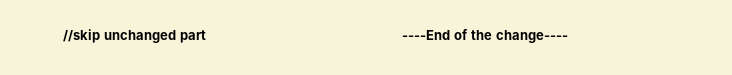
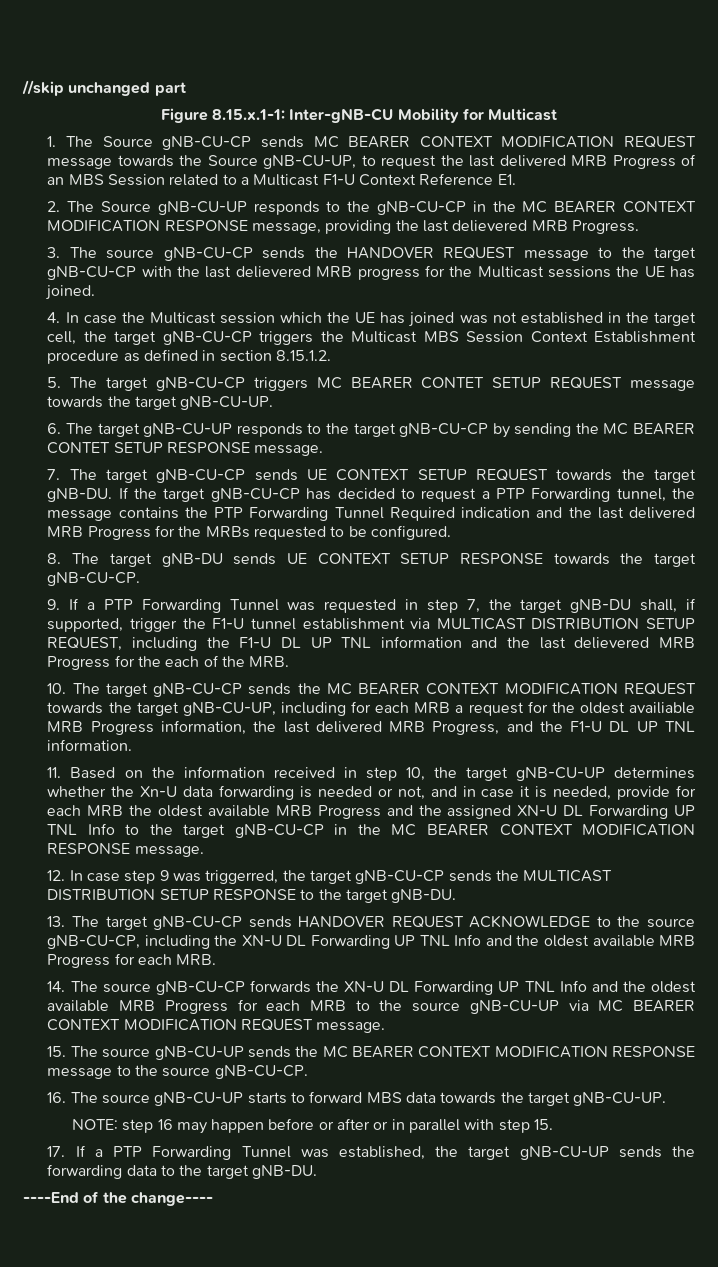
(206, 36) none -> [160,108,558,123] [47,136,696,150] [47,154,696,169] [47,173,516,186] [47,201,697,215] [47,220,639,234] [47,247,696,261] [47,265,696,280] [45,285,96,300] [47,312,697,327] [47,331,697,345] [47,349,332,364] [47,377,696,391] [47,396,274,410] [47,423,695,438] [47,442,324,456] [47,469,696,483] [47,487,696,502] [47,507,696,521] [47,525,451,540] [47,553,696,567] [47,572,141,586] [47,598,697,613] [47,618,695,632] [47,636,695,651] [47,655,290,670] [47,683,697,697] [47,701,696,716] [47,720,695,735] [47,739,133,751] [47,766,696,781] [47,785,696,800] [47,805,696,819] [47,823,696,838] [47,843,204,857] [47,870,613,884] [47,889,457,903] [47,915,695,930] [47,934,696,949] [47,953,217,968] [47,980,696,995] [47,999,695,1014] [47,1019,386,1033] [47,1046,696,1060] [47,1065,308,1079] [47,1091,667,1106] [71,1118,554,1134] [47,1145,695,1160] [47,1164,318,1179] // Figure 8.15.x.1-1: Inter-gNB-CU Mobility for Multicast // 1. The Source gNB-CU-CP sends MC BEARER CONTEXT MODIFICATION REQUEST message towards the Source gNB-CU-UP, to request the last delivered MRB Progress of an MBS Session related to a Multicast F1-U Context Reference E1. // 2. The Source gNB-CU-UP responds to the gNB-CU-CP in the MC BEARER CONTEXT MODIFICATION RESPONSE message, providing the last delievered MRB Progress. // 3. The source gNB-CU-CP sends the HANDOVER REQUEST message to the target gNB-CU-CP with the last delievered MRB progress for the Multicast sessions the UE has joined. // 4. In case the Multicast session which the UE has joined was not established in the target cell, the target gNB-CU-CP triggers the Multicast MBS Session Context Establishment procedure as defined in section 8.15.1.2. // 5. The target gNB-CU-CP triggers MC BEARER CONTET SETUP REQUEST message towards the target gNB-CU-UP. // 6. The target gNB-CU-UP responds to the target gNB-CU-CP by sending the MC BEARER CONTET SETUP RESPONSE message. // 7. The target gNB-CU-CP sends UE CONTEXT SETUP REQUEST towards the target gNB-DU. If the target gNB-CU-CP has decided to request a PTP Forwarding tunnel, the message contains the PTP Forwarding Tunnel Required indication and the last delivered MRB Progress for the MRBs requested to be configured. // 8. The target gNB-DU sends UE CONTEXT SETUP RESPONSE towards the target gNB-CU-CP. // 9. If a PTP Forwarding Tunnel was requested in step 7, the target gNB-DU shall, if supported, trigger the F1-U tunnel establishment via MULTICAST DISTRIBUTION SETUP REQUEST, including the F1-U DL UP TNL information and the last delievered MRB Progress for the each of the MRB. // 10. The target gNB-CU-CP sends the MC BEARER CONTEXT MODIFICATION REQUEST towards the target gNB-CU-UP, including for each MRB a request for the oldest availiable MRB Progress information, the last delivered MRB Progress, and the F1-U DL UP TNL information. // 11. Based on the information received in step 10, the target gNB-CU-UP determines whether the Xn-U data forwarding is needed or not, and in case it is needed, provide for each MRB the oldest available MRB Progress and the assigned XN-U DL Forwarding UP TNL Info to the target gNB-CU-CP in the MC BEARER CONTEXT MODIFICATION RESPONSE message. // 12. In case step 9 was triggerred, the target gNB-CU-CP sends the MULTICAST DISTRIBUTION SETUP RESPONSE to the target gNB-DU. // 13. The target gNB-CU-CP sends HANDOVER REQUEST ACKNOWLEDGE to the source gNB-CU-CP, including the XN-U DL Forwarding UP TNL Info and the oldest available MRB Progress for each MRB. // 14. The source gNB-CU-CP forwards the XN-U DL Forwarding UP TNL Info and the oldest available MRB Progress for each MRB to the source gNB-CU-UP via MC BEARER CONTEXT MODIFICATION REQUEST message. // 15. The source gNB-CU-UP sends the MC BEARER CONTEXT MODIFICATION RESPONSE message to the source gNB-CU-CP. // 16. The source gNB-CU-UP starts to forward MBS data towards the target gNB-CU-UP. // NOTE: step 16 may happen before or after or in parallel with step 15. // 17. If a PTP Forwarding Tunnel was established, the target gNB-CU-UP sends the forwarding data to the target gNB-DU.

